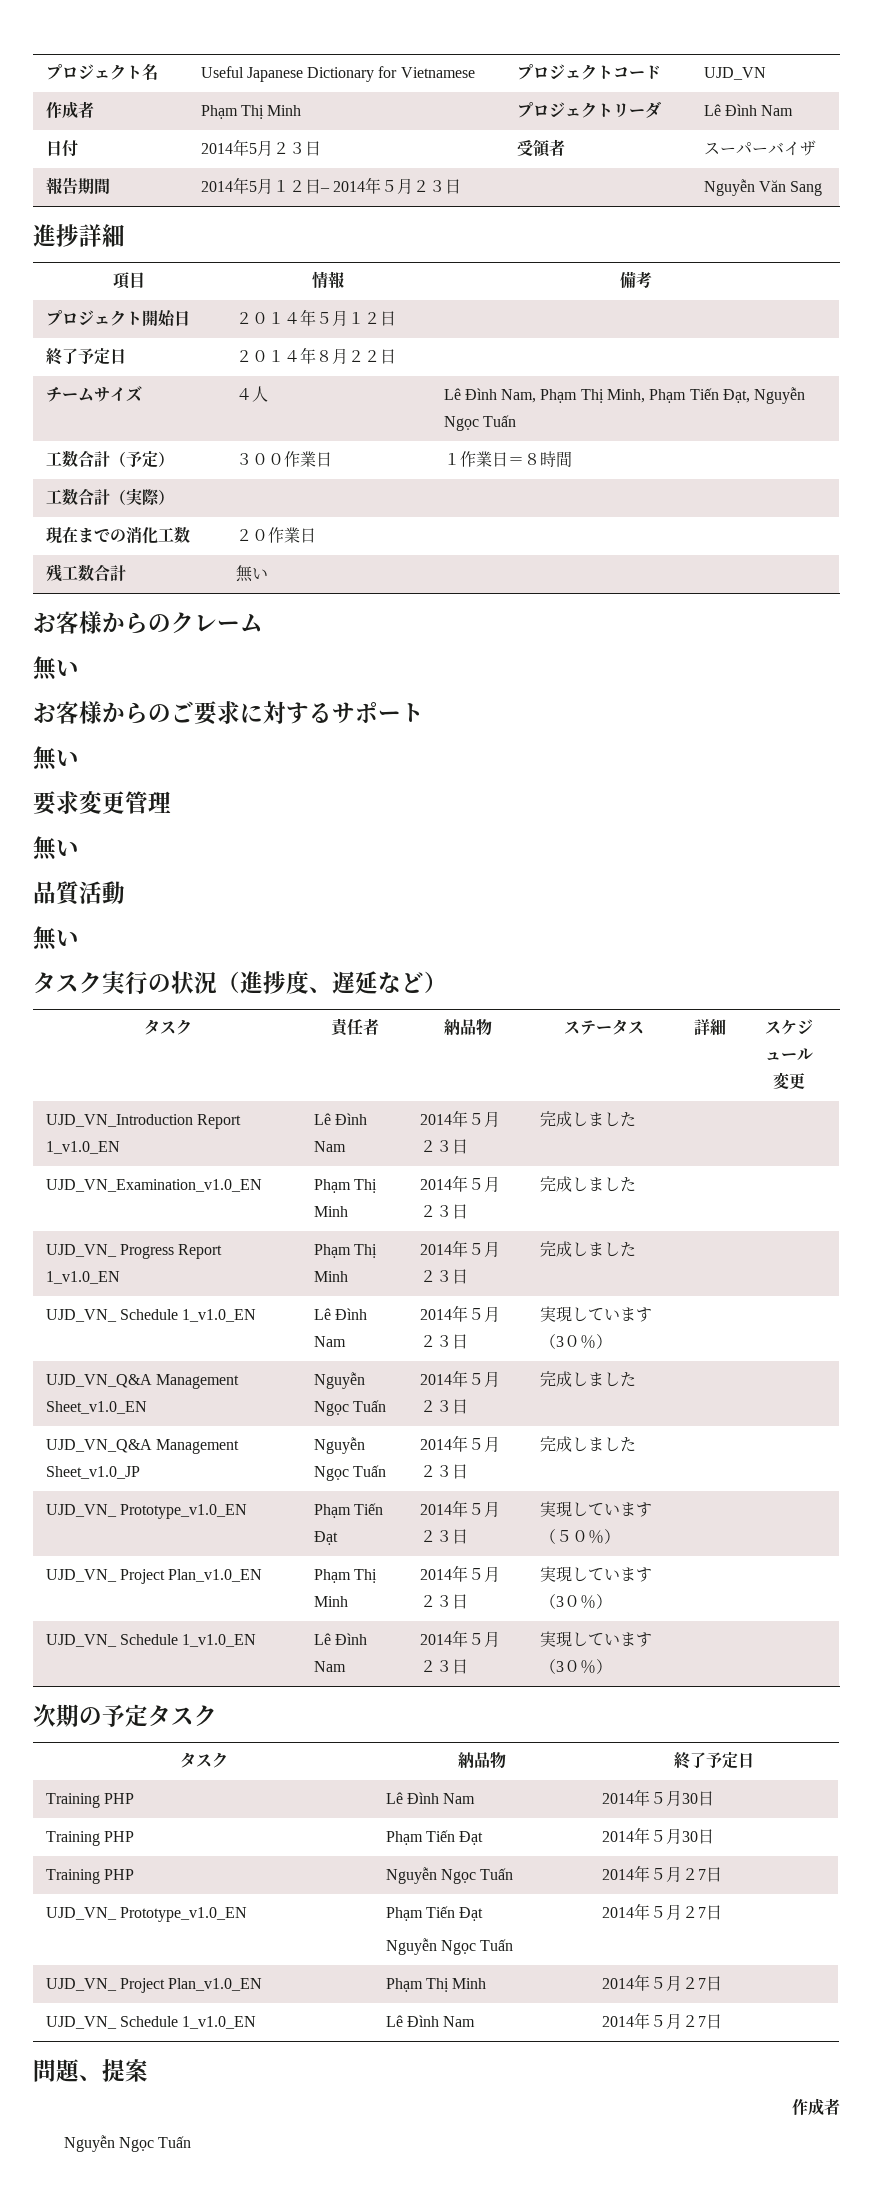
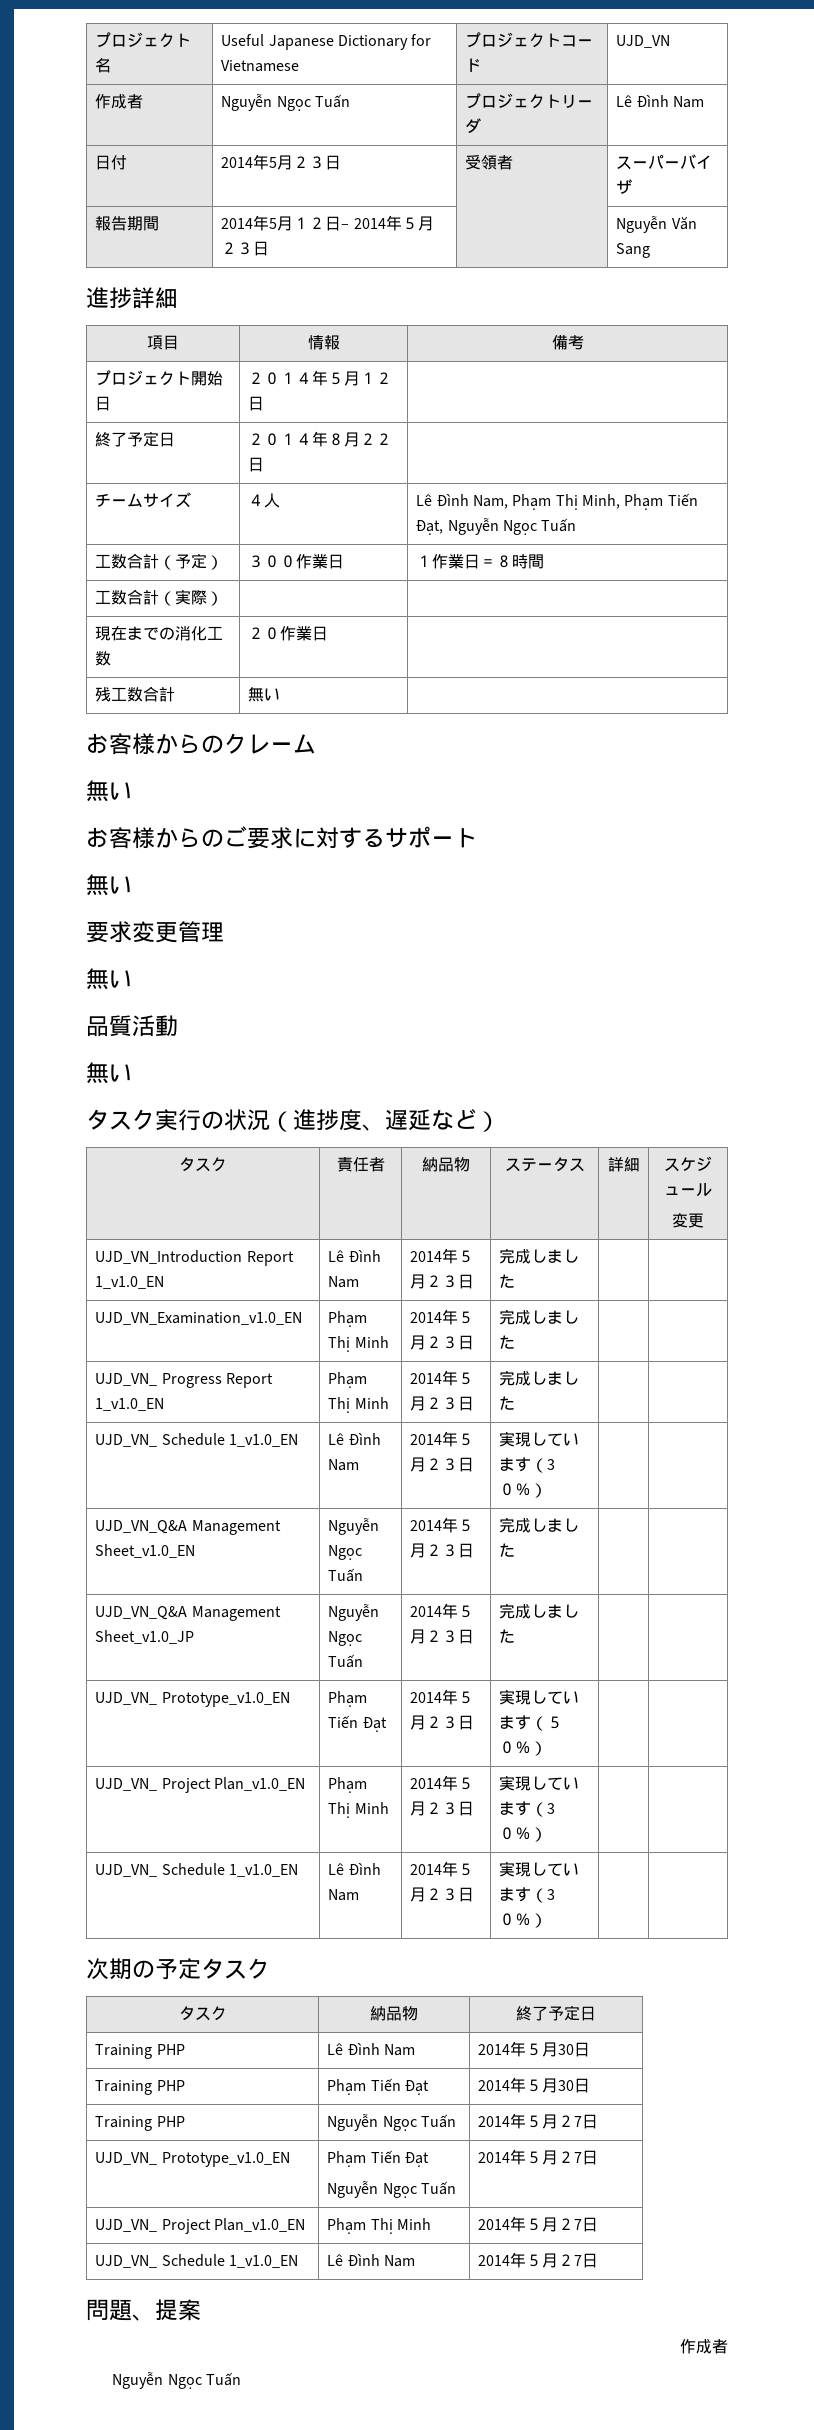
[200,105,302,119] Phạm Thị Minh -> [221,94,351,111] Nguyễn Ngọc Tuấn

